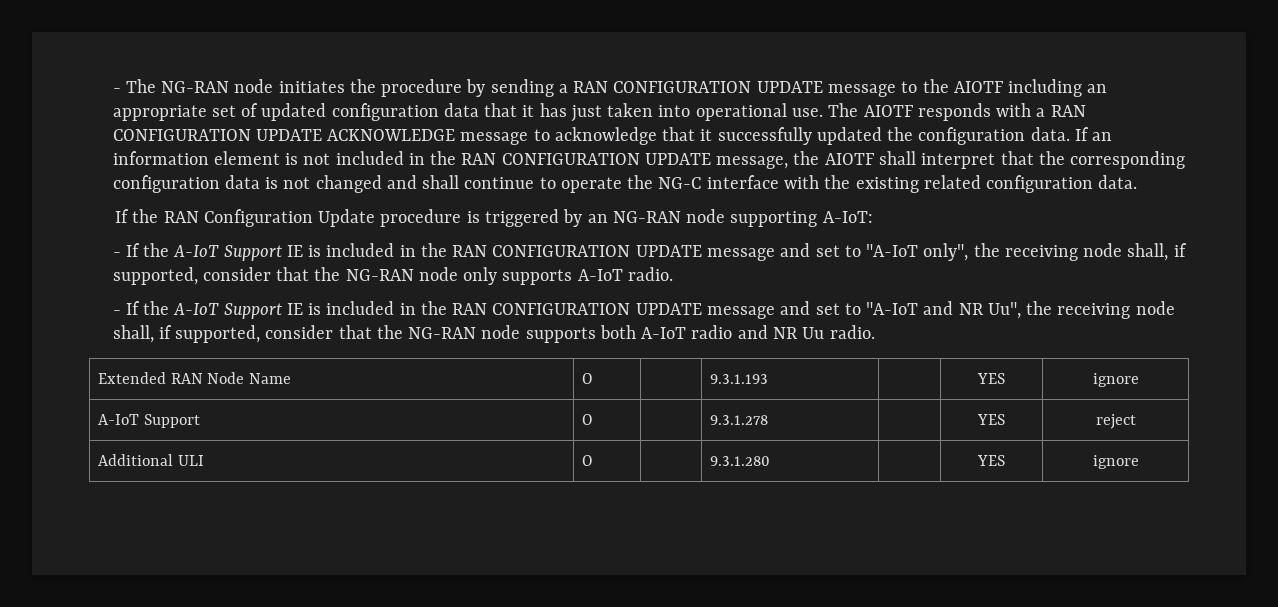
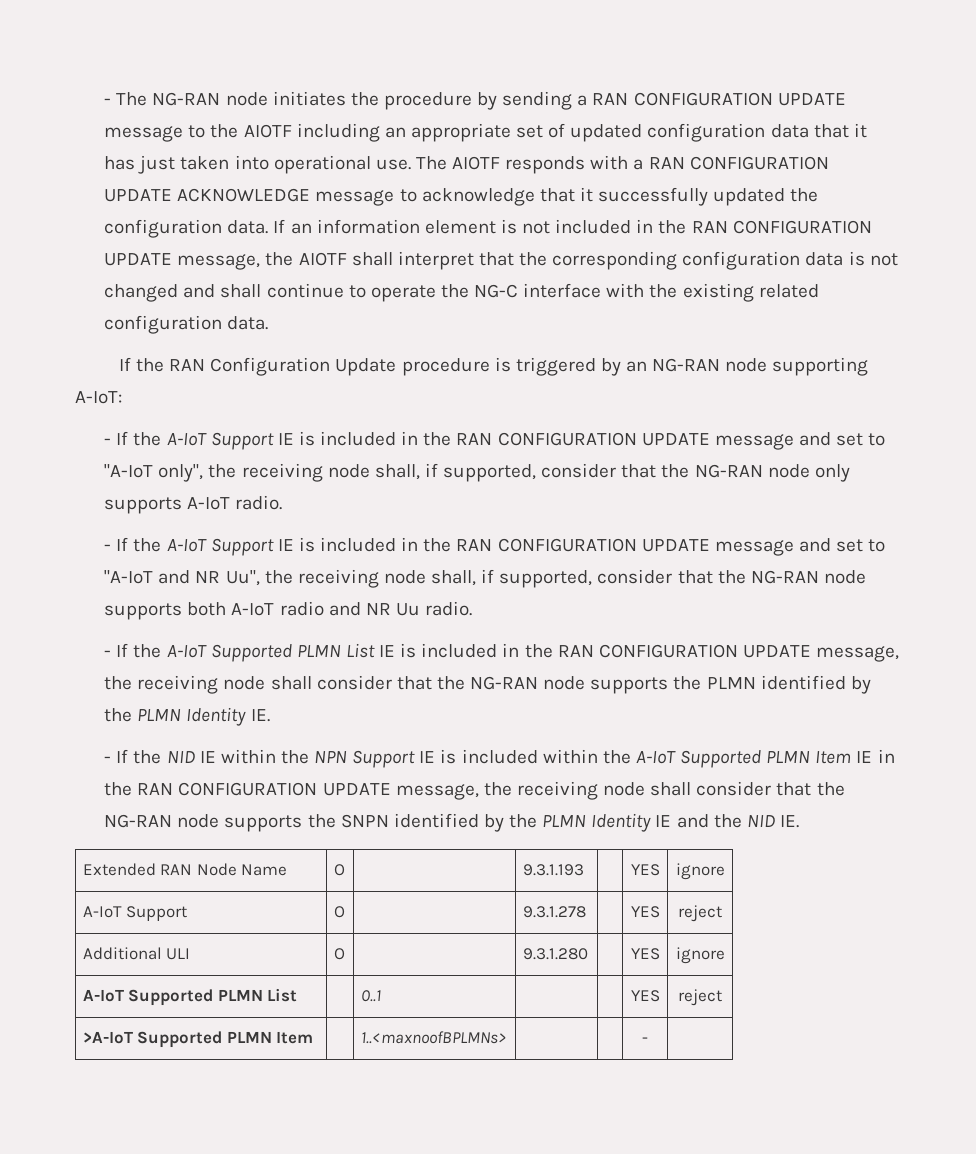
(875, 332) none -> [104,643,900,662] [104,675,871,694] [104,707,270,726] [104,749,895,768] [104,781,845,800] [104,813,799,832] // - If the A-IoT Supported PLMN List IE is included in the RAN CONFIGURATION UPDATE message, the receiving node shall consider that the NG-RAN node supports the PLMN identified by the PLMN Identity IE. // - If the NID IE within the NPN Support IE is included within the A-IoT Supported PLMN Item IE in the RAN CONFIGURATION UPDATE message, the receiving node shall consider that the NG-RAN node supports the SNPN identified by the PLMN Identity IE and the NID IE.
(1139, 462) none -> [82,988,298,1006] [360,990,381,1002] [630,990,660,1002] [678,989,722,1006] [82,1031,314,1048] [360,1031,507,1044] [642,1037,648,1043] // A-IoT Supported PLMN List | | 0..1 | | | YES | reject // >A-IoT Supported PLMN Item | | 1..<maxnoofBPLMNs> | | | - |

